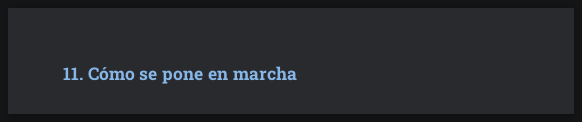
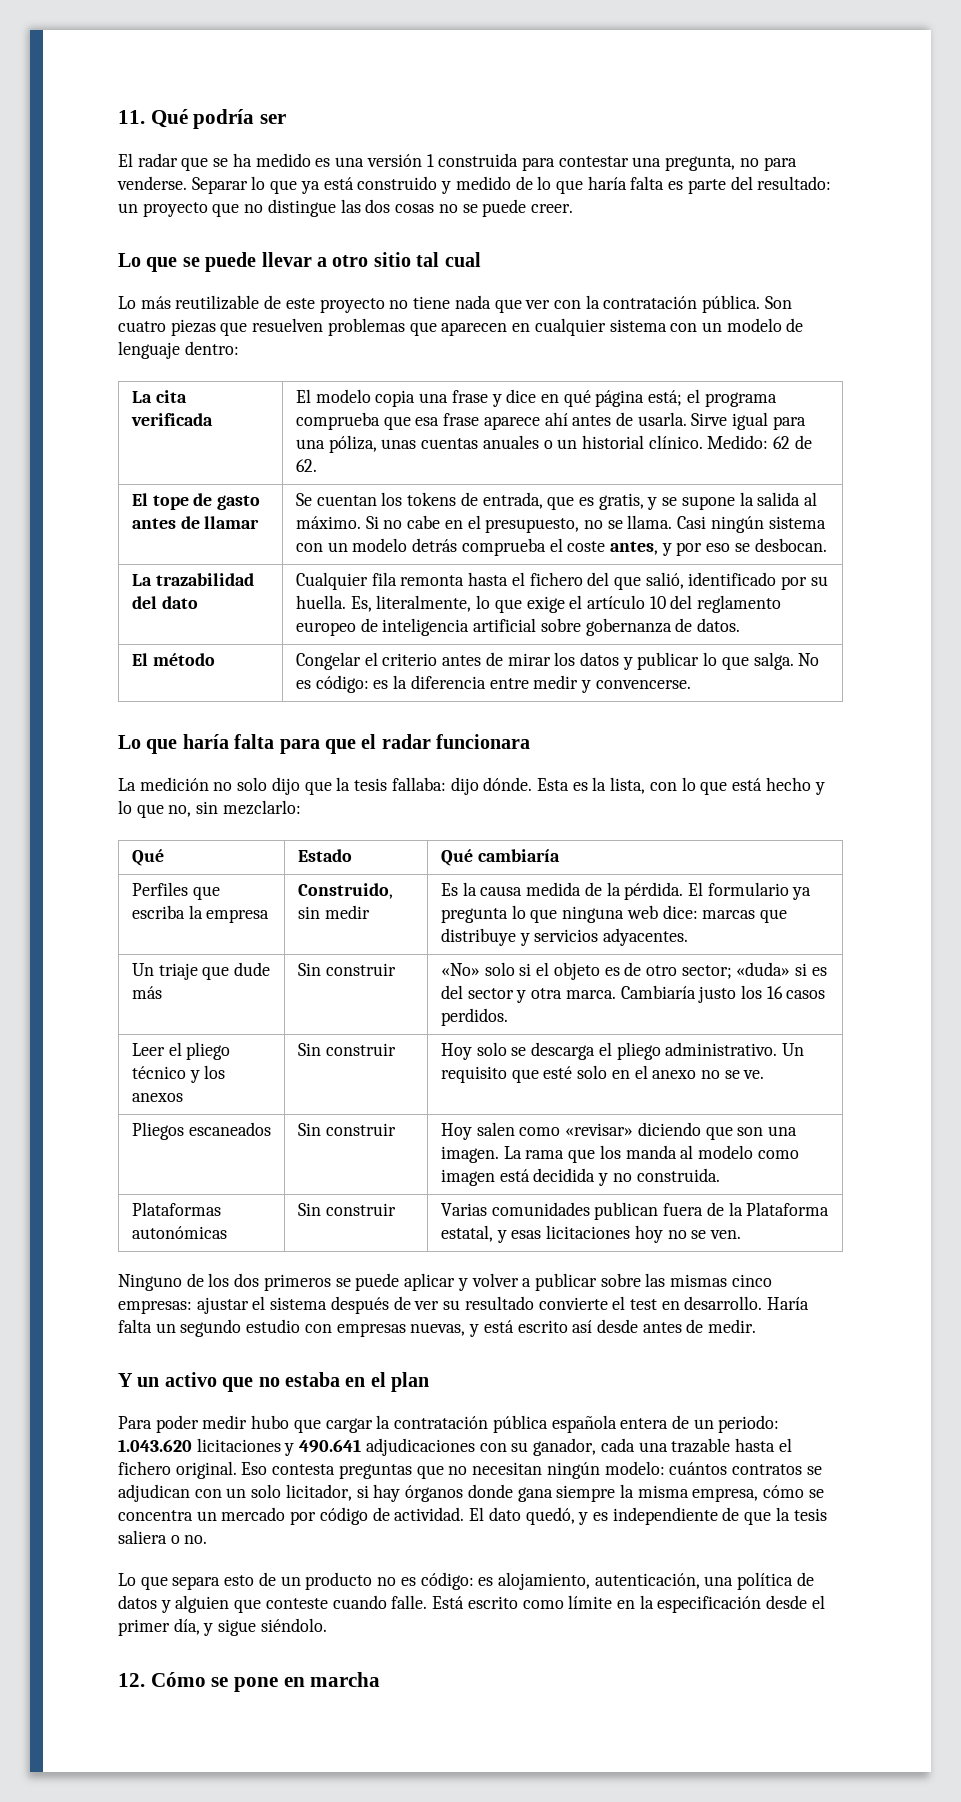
(83, 73) none -> [150,109,287,129] [118,153,797,171] [117,176,832,194] [118,199,573,217] [118,252,481,272] [118,295,792,313] [118,318,804,336] [118,341,239,359] [131,390,187,403] [130,413,213,426] [295,389,777,407] [295,412,806,430] [295,435,812,453] [295,459,317,472] [131,493,261,510] [131,516,260,529] [295,492,818,510] [295,515,826,533] [295,538,827,556] [131,573,254,586] [131,596,198,609] [295,572,828,590] [295,595,782,613] [295,618,740,636] [131,653,215,666] [295,652,820,670] [295,675,691,693] [118,734,531,754] [118,777,825,795] [118,800,301,818] [131,849,164,866] [297,849,352,862] [440,849,560,866] [131,882,220,900] [131,905,270,923] [297,883,393,899] [297,905,370,919] [440,882,812,900] [440,905,787,923] [440,928,689,946] [131,962,271,980] [131,986,162,999] [297,963,396,976] [440,962,827,980] [440,985,826,1003] [440,1008,508,1026] [131,1042,231,1060] [131,1065,226,1083] [131,1093,183,1102] [297,1043,396,1056] [440,1042,804,1060] [440,1065,765,1083] [131,1122,271,1140] [297,1123,396,1136] [440,1122,797,1140] [440,1145,799,1163] [440,1168,720,1186] [131,1202,221,1216] [131,1226,227,1239] [297,1203,396,1216] [440,1202,830,1220] [440,1225,741,1243] [118,1273,772,1291] [118,1296,810,1314] [118,1319,757,1337] [118,1372,430,1392] [118,1415,780,1433] [118,1438,792,1456] [118,1461,822,1479] [118,1484,824,1502] [118,1507,827,1525] [118,1530,208,1544] [118,1572,814,1590] [118,1595,825,1613] [118,1618,327,1636] [118,1673,145,1687] Qué podría ser // El radar que se ha medido es una versión 1 construida para contestar una pregunta, no para venderse. Separar lo que ya está construido y medido de lo que haría falta es parte del resultado: un proyecto que no distingue las dos cosas no se puede creer. // Lo que se puede llevar a otro sitio tal cual // Lo más reutilizable de este proyecto no tiene nada que ver con la contratación pública. Son cuatro piezas que resuelven problemas que aparecen en cualquier sistema con un modelo de lenguaje dentro: // La cita verificada | El modelo copia una frase y dice en qué página está; el programa comprueba que esa frase aparece ahí antes de usarla. Sirve igual para una póliza, unas cuentas anuales o un historial clínico. Medido: 62 de 62. // El tope de gasto antes de llamar | Se cuentan los tokens de entrada, que es gratis, y se supone la salida al máximo. Si no cabe en el presupuesto, no se llama. Casi ningún sistema con un modelo detrás comprueba el coste antes, y por eso se desbocan. // La trazabilidad del dato | Cualquier fila remonta hasta el fichero del que salió, identificado por su huella. Es, literalmente, lo que exige el artículo 10 del reglamento europeo de inteligencia artificial sobre gobernanza de datos. // El método | Congelar el criterio antes de mirar los datos y publicar lo que salga. No es código: es la diferencia entre medir y convencerse. // Lo que haría falta para que el radar funcionara // La medición no solo dijo que la tesis fallaba: dijo dónde. Esta es la lista, con lo que está hecho y lo que no, sin mezclarlo: // Qué | Estado | Qué cambiaría // Perfiles que escriba la empresa | Construido, sin medir | Es la causa medida de la pérdida. El formulario ya pregunta lo que ninguna web dice: marcas que distribuye y servicios adyacentes. // Un triaje que dude más | Sin construir | «No» solo si el objeto es de otro sector; «duda» si es del sector y otra marca. Cambiaría justo los 16 casos perdidos. // Leer el pliego técnico y los anexos | Sin construir | Hoy solo se descarga el pliego administrativo. Un requisito que esté solo en el anexo no se ve. // Pliegos escaneados | Sin construir | Hoy salen como «revisar» diciendo que son una imagen. La rama que los manda al modelo como imagen está decidida y no construida. // Plataformas autonómicas | Sin construir | Varias comunidades publican fuera de la Plataforma estatal, y esas licitaciones hoy no se ven. // Ninguno de los dos primeros se puede aplicar y volver a publicar sobre las mismas cinco empresas: ajustar el sistema después de ver su resultado convierte el test en desarrollo. Haría falta un segundo estudio con empresas nuevas, y está escrito así desde antes de medir. // Y un activo que no estaba en el plan // Para poder medir hubo que cargar la contratación pública española entera de un periodo: 1.043.620 licitaciones y 490.641 adjudicaciones con su ganador, cada una trazable hasta el fichero original. Eso contesta preguntas que no necesitan ningún modelo: cuántos contratos se adjudican con un solo licitador, si hay órganos donde gana siempre la misma empresa, cómo se concentra un mercado por código de actividad. El dato quedó, y es independiente de que la tesis saliera o no. // Lo que separa esto de un producto no es código: es alojamiento, autenticación, una política de datos y alguien que conteste cuando falle. Está escrito como límite en la especificación desde el primer día, y sigue siéndolo. // 12.

